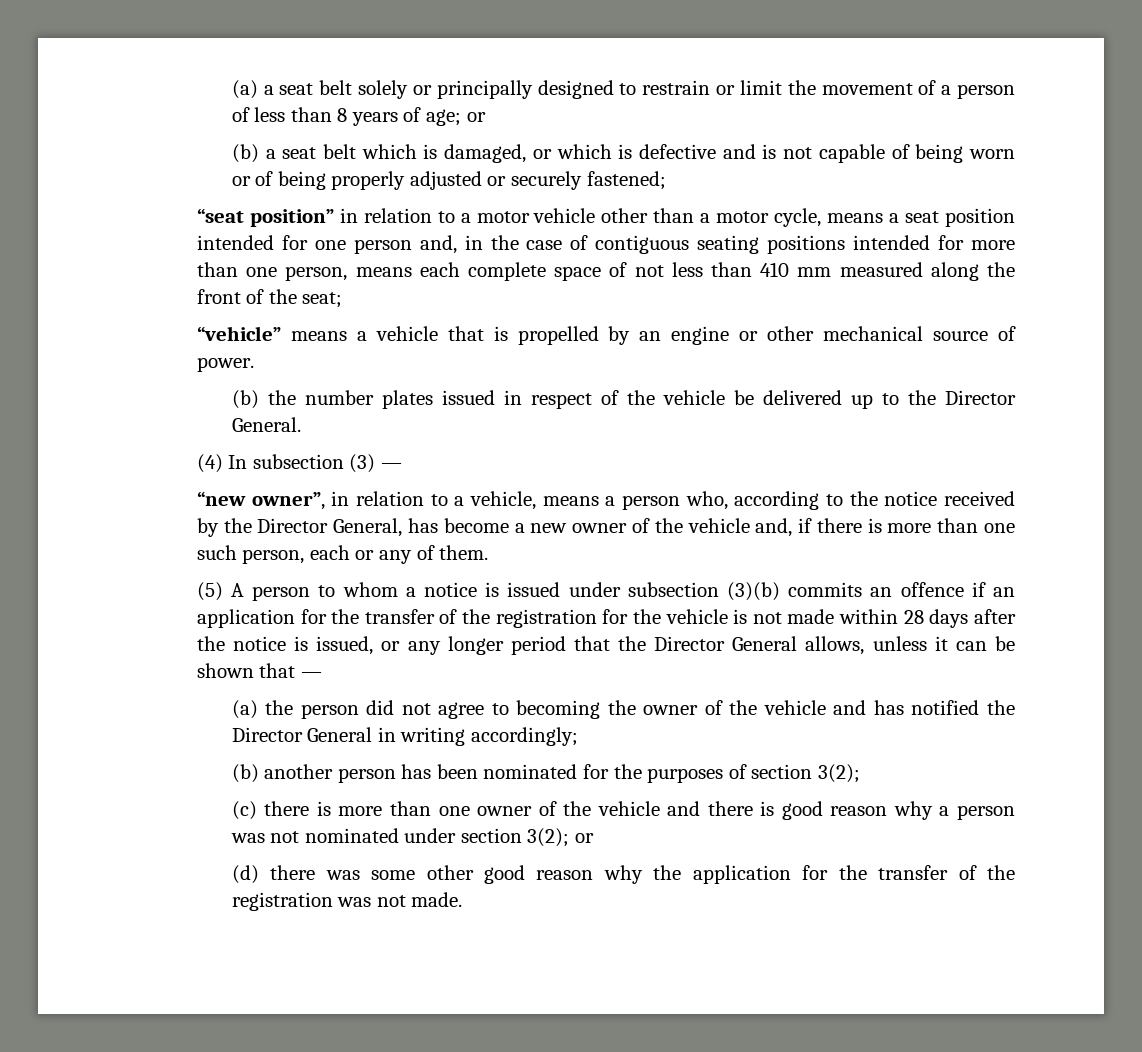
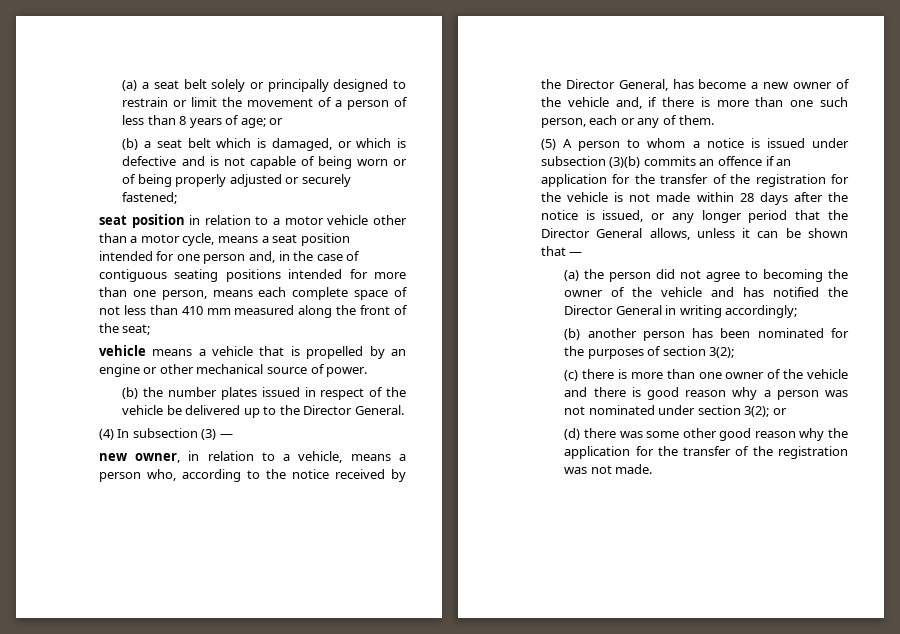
[196,208,334,227] “seat position” -> [98,214,185,228] seat position
[196,326,281,341] “vehicle” -> [98,345,146,356] vehicle
[196,491,325,510] “new owner”, -> [98,453,181,463] new owner,

